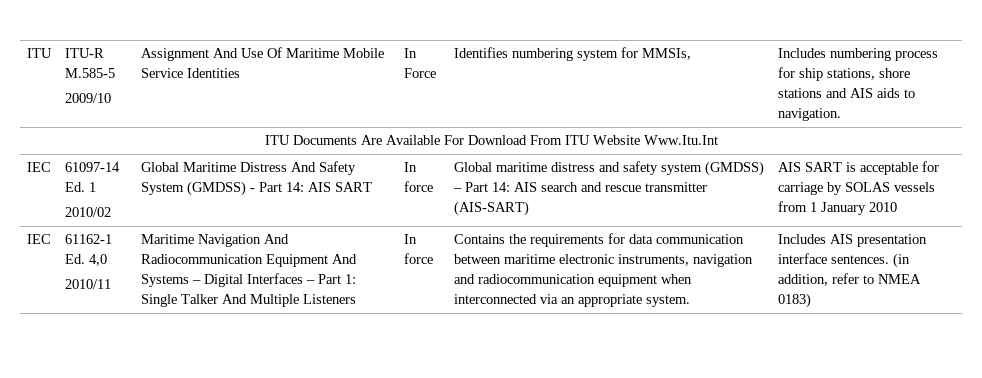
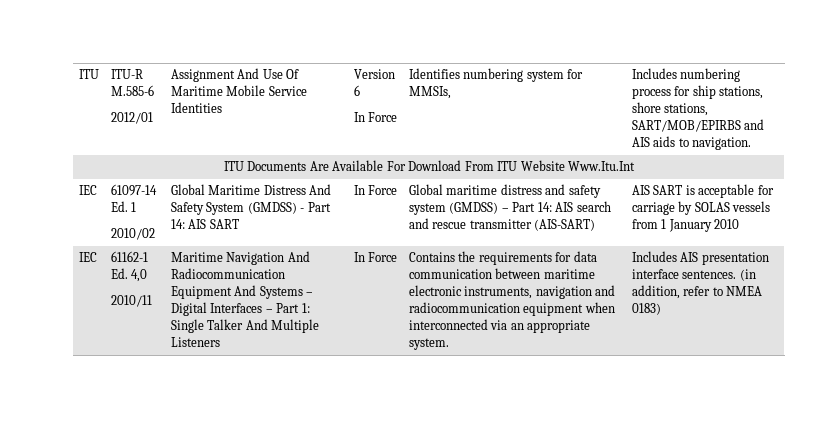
[64,68,115,78] [64,93,111,103] M.585-5 // 2009/10 -> [110,85,154,96] [110,112,153,124] M.585-6 // 2012/01
(240, 73) none -> [353,69,395,79] [353,85,360,96] Version 6 //
[777,88,822,98] stations -> [664,103,709,116] [631,120,741,132] stations, SART/MOB/EPIRBS
[403,181,433,192] force -> [368,185,398,195] Force
[403,253,433,264] force -> [368,252,398,262] Force

